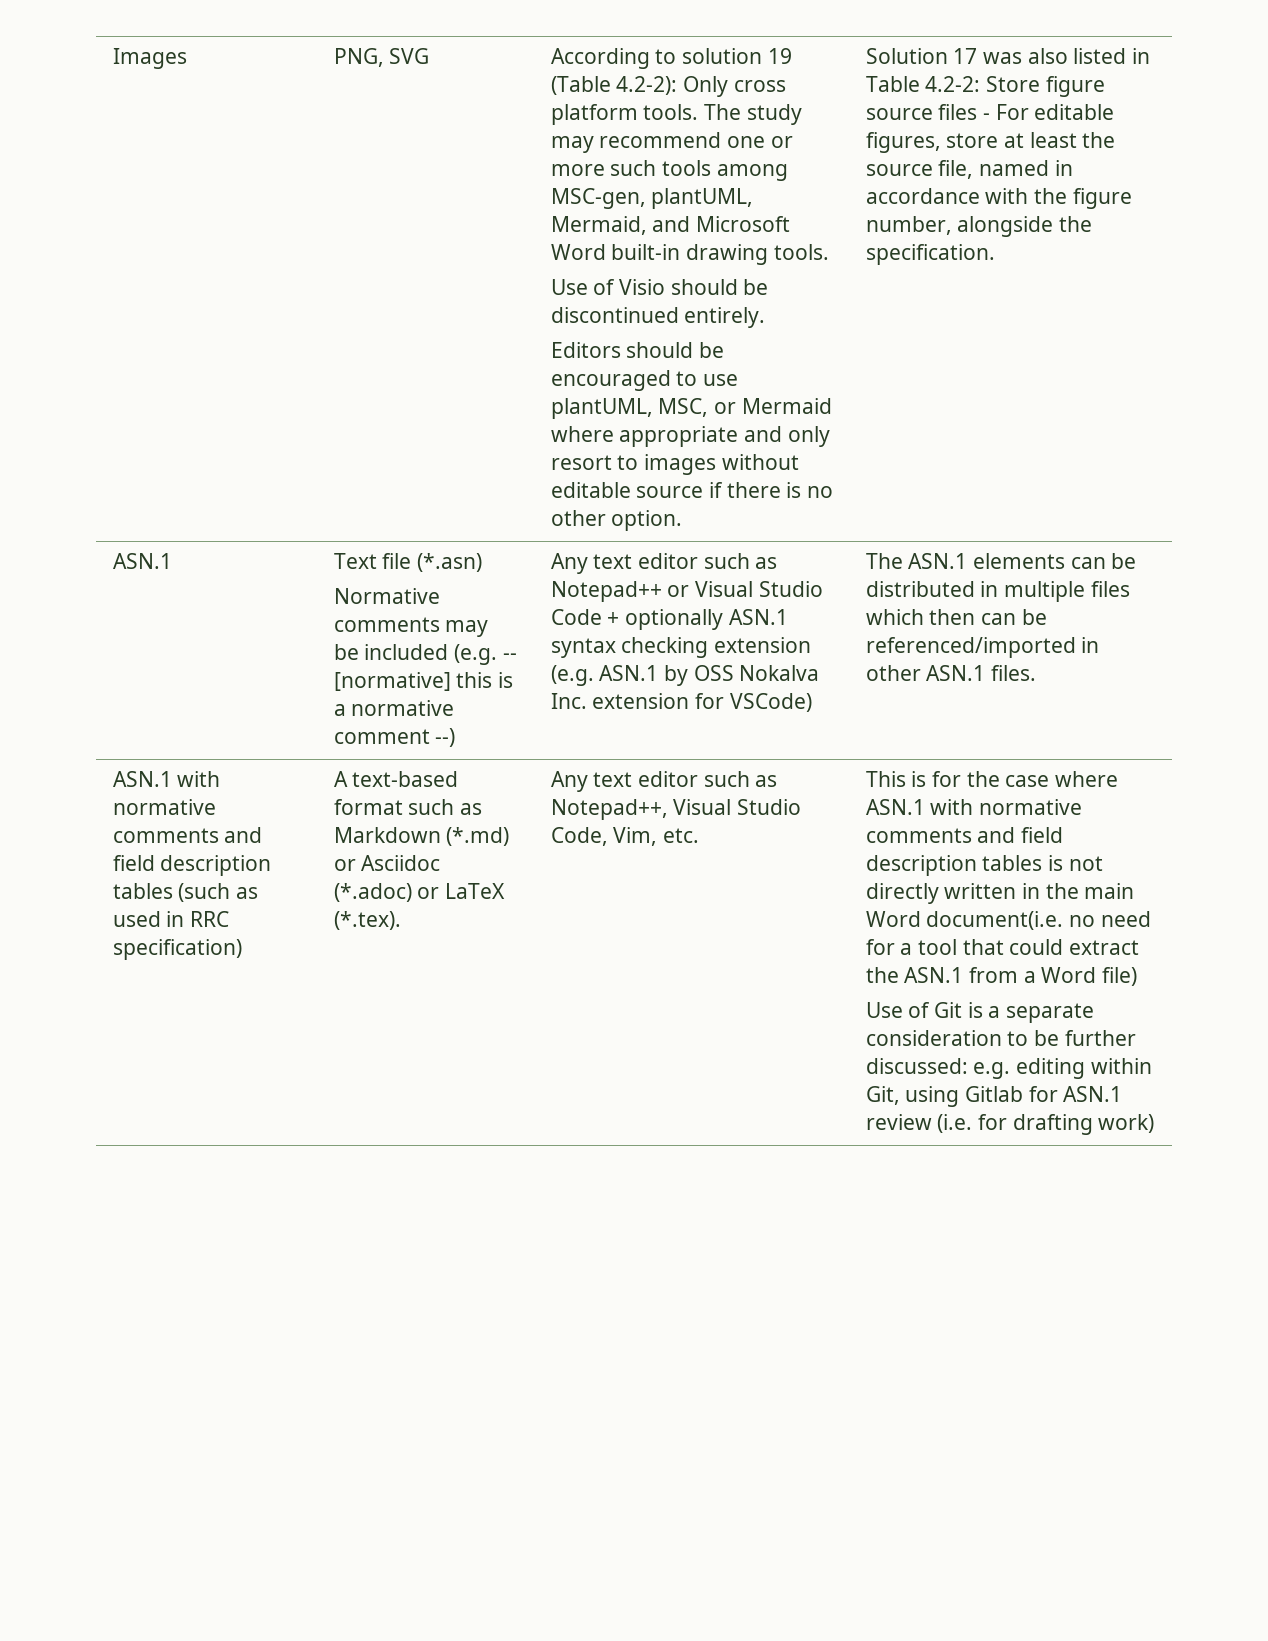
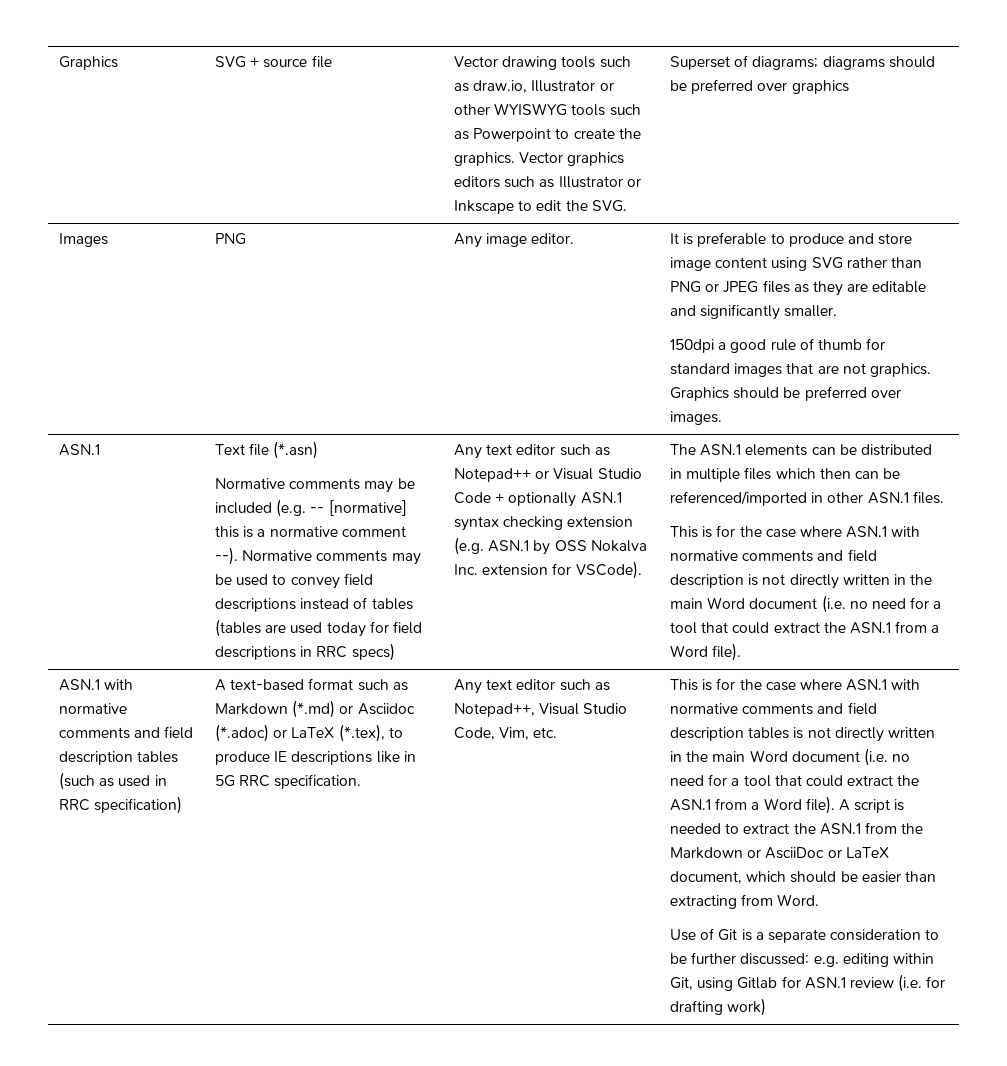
[112,48,187,69] [333,48,430,67] [550,48,792,69] [550,76,786,97] [550,104,802,125] [550,132,793,153] [550,160,788,181] [550,188,754,209] [550,216,790,235] [550,244,829,265] [550,279,769,295] [550,307,766,328] [550,342,724,358] [550,370,738,391] [550,398,832,419] [550,426,830,447] [550,454,799,475] [550,482,833,498] [550,510,683,531] [865,48,1150,64] [865,76,1105,97] [865,104,1115,120] [865,132,1116,153] [865,160,1073,179] [865,188,1132,209] [865,216,1092,237] [865,244,995,265] Images | PNG, SVG | According to solution 19 (Table 4.2-2): Only cross platform tools. The study may recommend one or more such tools among MSC-gen, plantUML, Mermaid, and Microsoft Word built-in drawing tools. // Use of Visio should be discontinued entirely. // Editors should be encouraged to use plantUML, MSC, or Mermaid where appropriate and only resort to images without editable source if there is no other option. | Solution 17 was also listed in Table 4.2-2: Store figure source files - For editable figures, store at least the source file, named in accordance with the figure number, alongside the specification. -> [59,56,119,70] [215,55,332,68] [454,56,631,70] [454,80,614,93] [454,103,641,116] [454,128,641,142] [454,152,625,166] [454,176,641,188] [454,200,627,214] [670,55,935,70] [670,79,849,94] [59,233,109,247] [215,233,247,245] [454,233,575,248] [670,232,913,247] [670,257,923,271] [670,280,927,296] [670,304,838,320] [670,338,886,353] [670,363,932,377] [670,386,901,401] [670,411,723,425] Graphics | SVG + source file | Vector drawing tools such as draw.io, Illustrator or other WYISWYG tools such as Powerpoint to create the graphics. Vector graphics editors such as Illustrator or Inkscape to edit the SVG. | Superset of diagrams; diagrams should be preferred over graphics // Images | PNG | Any image editor. | It is preferable to produce and store image content using SVG rather than PNG or JPEG files as they are editable and significantly smaller. // 150dpi a good rule of thumb for standard images that are not graphics. Graphics should be preferred over images.
[435,728,456,747] --) -> [215,547,421,565] [215,573,373,589] [215,597,413,612] [215,619,423,637] [215,643,395,661] --). Normative comments may be used to convey field descriptions instead of tables (tables are used today for field descriptions in RRC specs)
[729,693,812,712] VSCode) -> [575,561,642,579] VSCode).
(1036, 673) none -> [670,525,921,538] [670,549,877,562] [670,574,933,589] [670,595,942,613] [670,621,940,634] [670,643,742,661] // This is for the case where ASN.1 with normative comments and field description is not directly written in the main Word document (i.e. no need for a tool that could extract the ASN.1 from a Word file).
[333,911,401,930] (*.tex). -> [338,724,403,742] [215,751,416,765] [215,774,362,789] (*.tex), to produce IE descriptions like in 5G RRC specification.
[926,911,1064,930] document(i.e. -> [791,748,889,766] document (i.e.
[1101,967,1137,986] file) -> [805,796,905,814] [670,822,924,835] [670,847,889,859] [670,871,937,884] [670,894,820,909] file). A script is needed to extract the ASN.1 from the Markdown or AsciiDoc or LaTeX document, which should be easier than extracting from Word.

